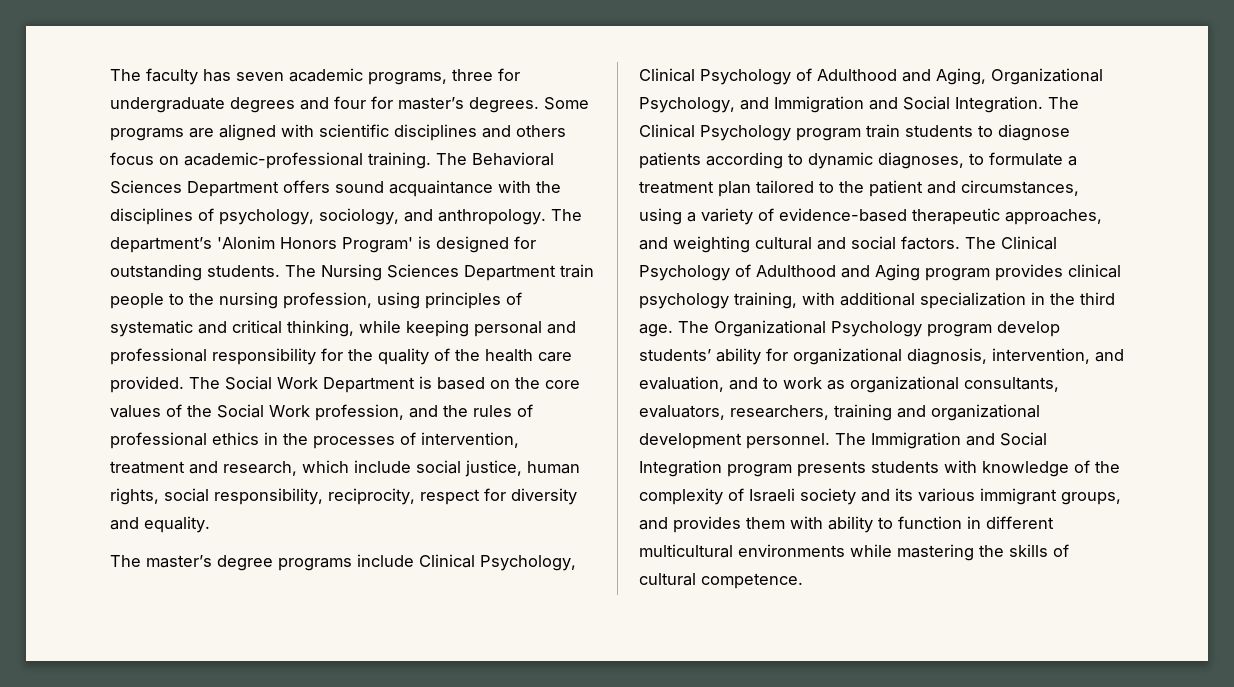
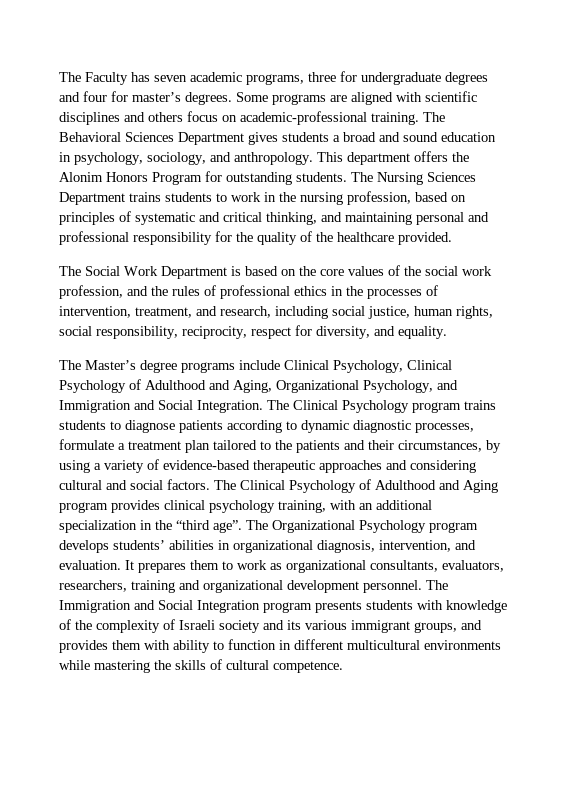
[110,68,198,85] The faculty -> [59,72,128,85] The Faculty
[283,180,561,197] [110,208,582,225] [110,236,509,253] offers sound acquaintance with the disciplines of psychology, sociology, and anthropology. The department’s 'Alonim Honors Program' is designed -> [248,132,496,145] [59,151,469,165] [59,172,202,185] gives students a broad and sound education in psychology, sociology, and anthropology. This department offers the Alonim Honors Program
[560,264,594,278] [110,293,184,309] train people to -> [129,192,276,202] trains students to work in
[377,292,420,309] using -> [415,192,466,202] based on
[359,320,469,337] while keeping -> [321,212,412,225] and maintaining
[485,349,572,362] health care -> [337,232,394,242] healthcare
(184, 384) none -> (452, 238) //
[217,404,310,418] Social Work -> [425,266,492,276] social work
[110,461,185,474] treatment -> [135,307,192,318] treatment,
[302,460,411,473] which include -> [275,306,328,319] including
[511,488,577,505] diversity -> [316,326,370,339] diversity,
[146,555,212,568] master’s -> [85,360,136,370] Master’s
[866,124,900,138] train -> [464,400,496,410] trains
[878,152,984,169] diagnoses, to -> [353,420,474,433] diagnostic processes,
[869,180,1079,197] patient and circumstances, -> [296,440,501,453] patients and their circumstances, by
[1005,209,1102,225] [639,236,750,253] approaches, and weighting -> [319,460,476,473] approaches and considering
(835, 298) none -> [359,503,373,510] an
[1080,292,1115,305] [639,324,673,337] third age. -> [176,520,242,533] “third age”.
[997,321,1060,337] [639,348,1124,365] [639,376,758,392] develop students’ ability for organizational diagnosis, intervention, and evaluation, and -> [59,540,476,553] [59,560,219,573] develops students’ abilities in organizational diagnosis, intervention, and evaluation. It prepares them

